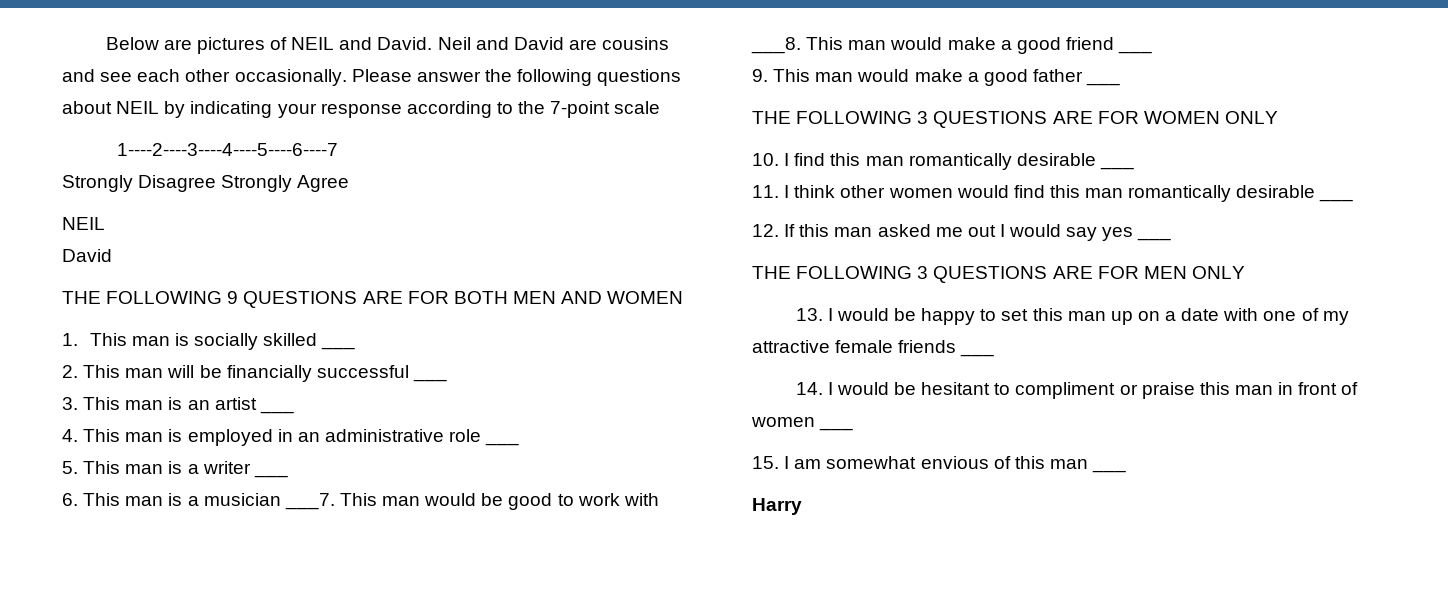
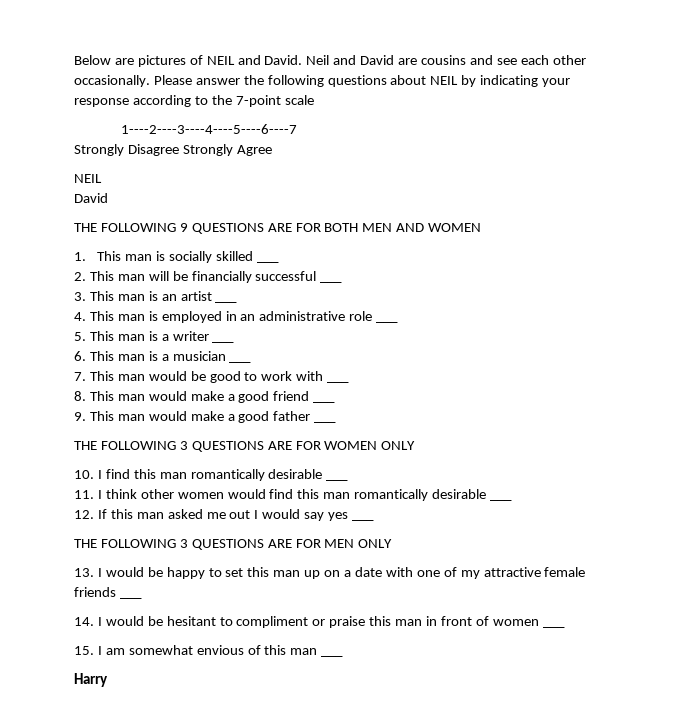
[284,493,335,510] ___7. -> [229,361,252,363] [74,372,86,381] ___ // 7.
[751,37,801,54] ___8. -> [327,381,350,383] [74,391,86,401] ___ // 8.

